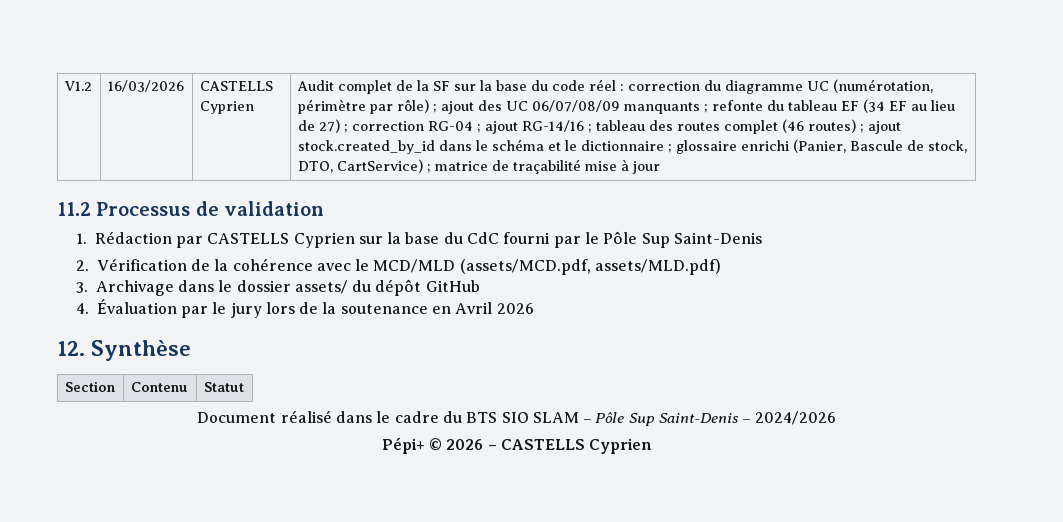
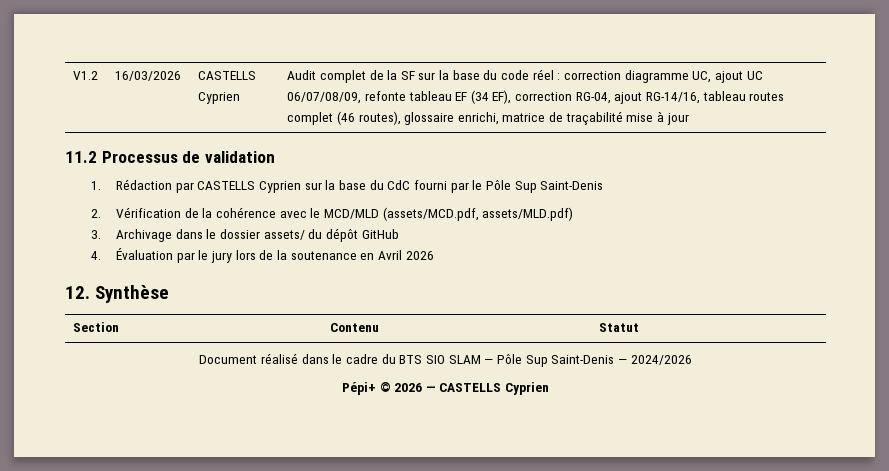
[703,79,933,94] [297,99,955,114] [297,119,901,134] [297,139,967,154] [297,159,431,173] du diagramme UC (numérotation, périmètre par rôle) ; ajout des UC 06/07/08/09 manquants ; refonte du tableau EF (34 EF au lieu de 27) ; correction RG-04 ; ajout RG-14/16 ; tableau des routes complet (46 routes) ; ajout stock.created_by_id dans le schéma et le dictionnaire ; glossaire enrichi (Panier, Bascule de stock, DTO, CartService) ; -> [624,70,763,83] [287,90,785,104] [287,111,499,125] diagramme UC, ajout UC 06/07/08/09, refonte tableau EF (34 EF), correction RG-04, ajout RG-14/16, tableau routes complet (46 routes), glossaire enrichi,
[583,412,752,426] – Pôle Sup Saint-Denis – -> [484,354,627,367] — Pôle Sup Saint-Denis —
[487,445,497,450] – -> [425,386,436,392] —

